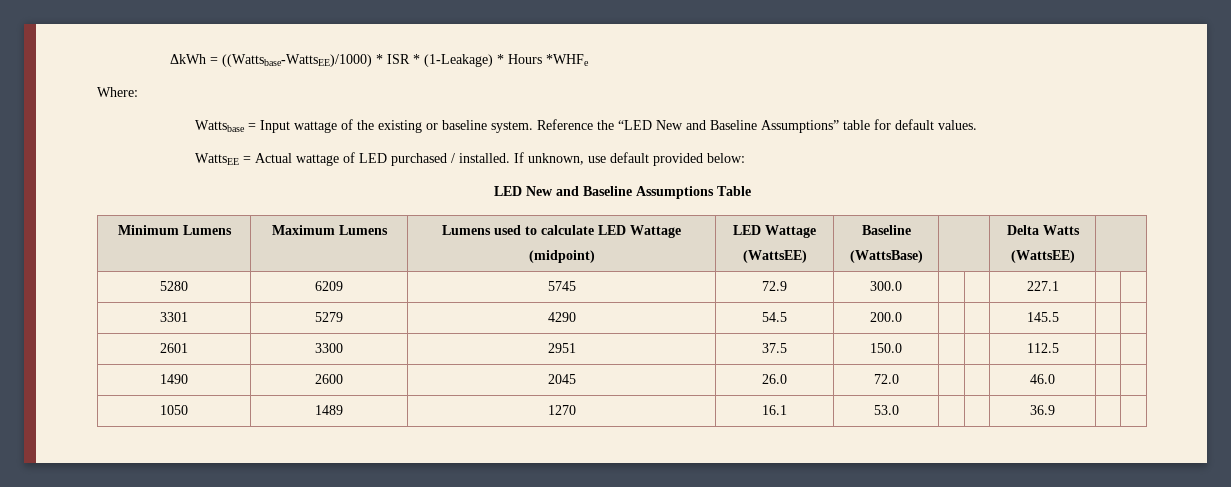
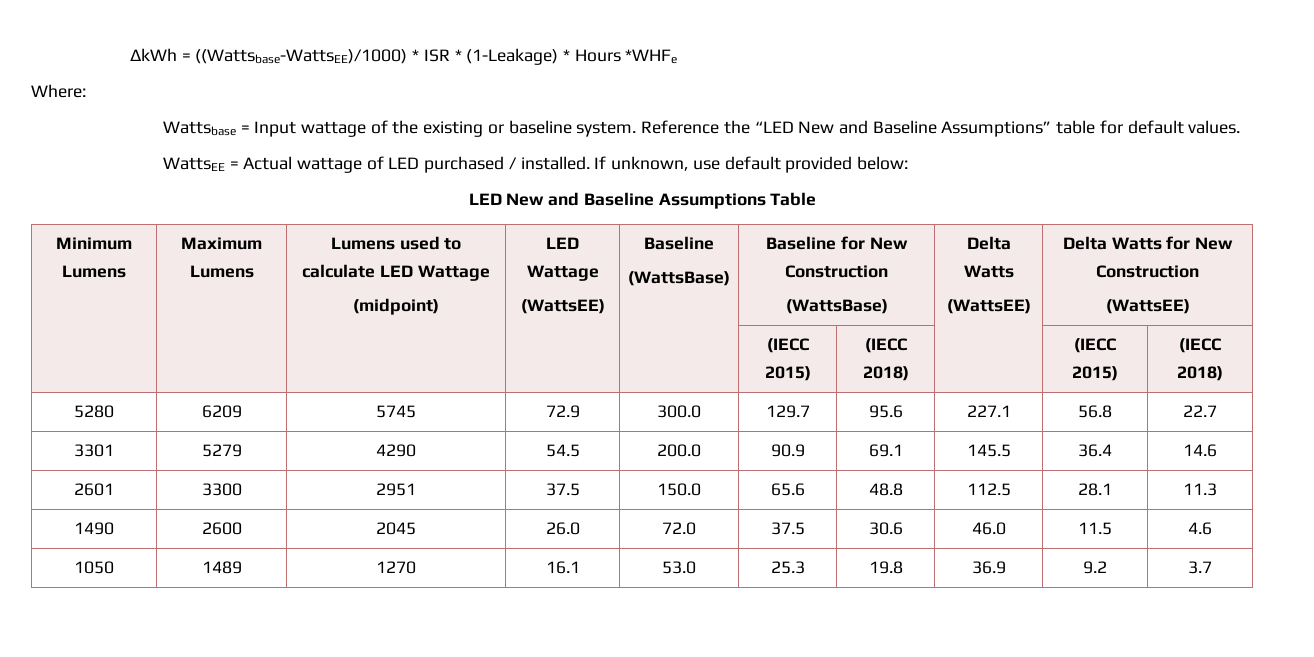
[1006,225,1080,235] [1010,250,1075,263] | Delta Watts // (WattsEE) | -> [766,236,908,250] [785,265,888,278] [785,299,888,314] [966,236,1011,250] [963,265,1014,278] [946,299,1031,314] [1062,236,1234,250] [1096,265,1199,278] [1105,299,1190,314] [766,338,809,353] [764,366,811,381] [864,338,907,353] [862,366,909,381] [1074,338,1116,353] [1072,366,1118,381] [1179,338,1221,353] [1177,366,1223,381] Baseline for New Construction // (WattsBase) | Delta Watts // (WattsEE) | Delta Watts for New Construction // (WattsEE) // | | | | | (IECC 2015) | (IECC 2018) | | (IECC 2015) | (IECC 2018)
(902, 286) | -> [765,405,810,418] [868,405,903,418] 129.7 | 95.6
(1059, 286) | -> [1078,405,1112,418] [1183,405,1217,417] 56.8 | 22.7
(902, 317) | -> [770,444,805,457] [868,444,903,457] 90.9 | 69.1
(1059, 317) | -> [1078,444,1112,457] [1183,444,1217,457] 36.4 | 14.6
(902, 348) | -> [770,483,805,496] [868,483,903,496] 65.6 | 48.8
(1059, 348) | -> [1078,483,1112,496] [1183,483,1217,496] 28.1 | 11.3
(899, 379) | -> [770,522,805,535] [868,522,903,535] 37.5 | 30.6
(1055, 379) | -> [1078,522,1112,535] [1188,522,1212,535] 11.5 | 4.6
(899, 410) | -> [770,561,805,574] [868,561,903,574] 25.3 | 19.8
(1055, 410) | -> [1083,561,1107,574] [1188,561,1212,574] 9.2 | 3.7

